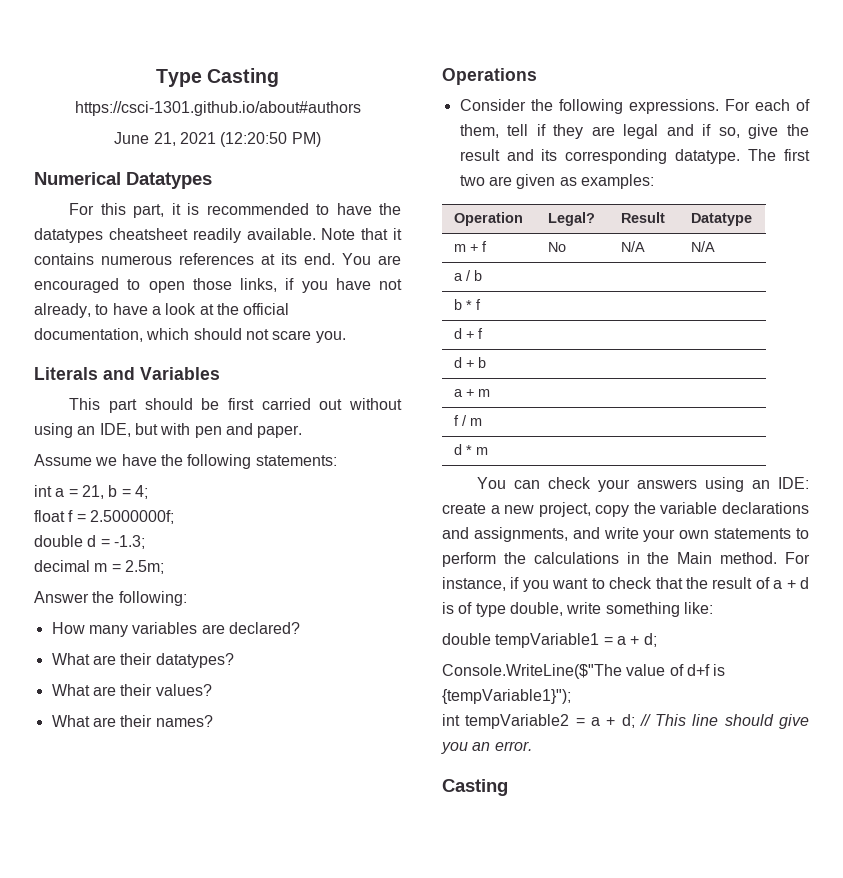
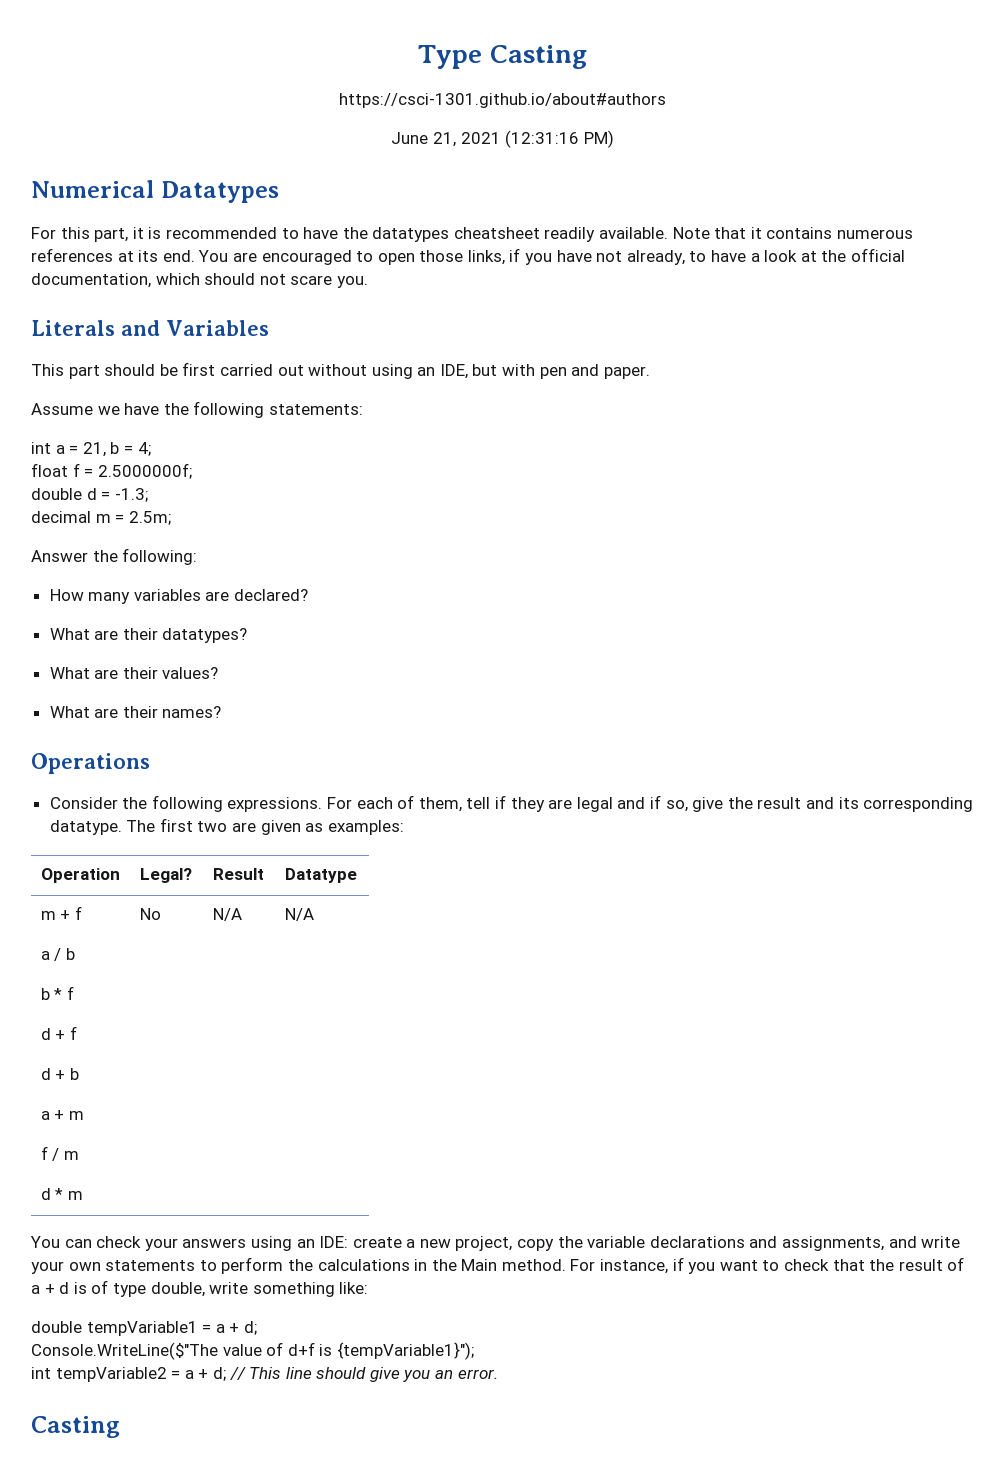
[220,132,288,147] (12:20:50 -> [505,130,580,148] (12:31:16

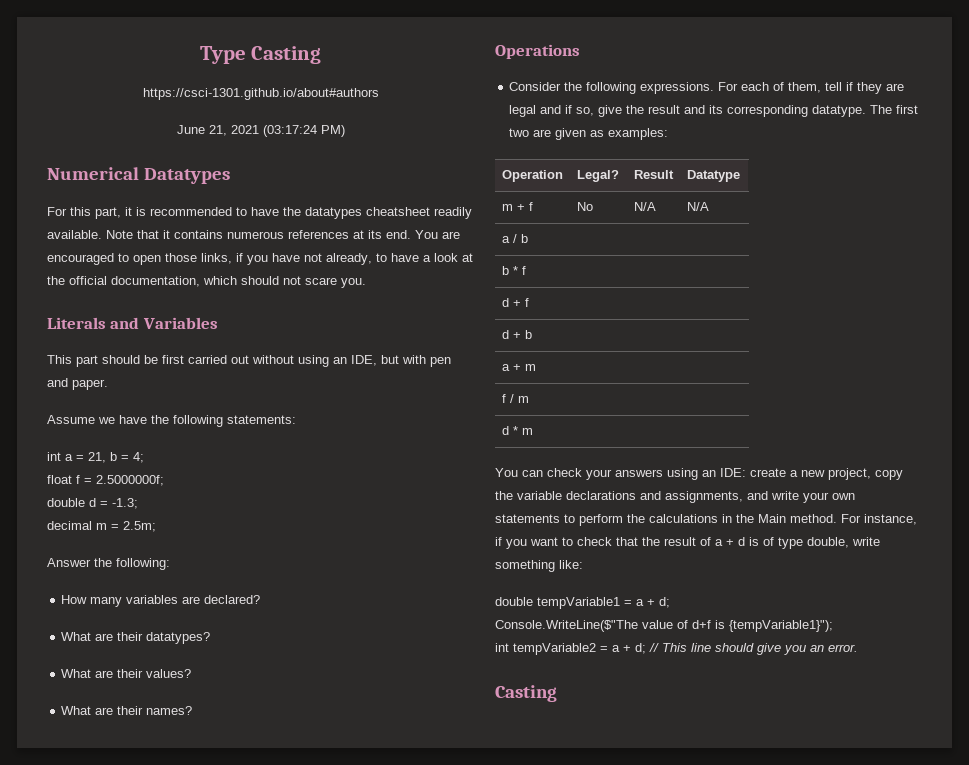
[505,130,580,148] (12:31:16 -> [262,125,317,137] (03:17:24

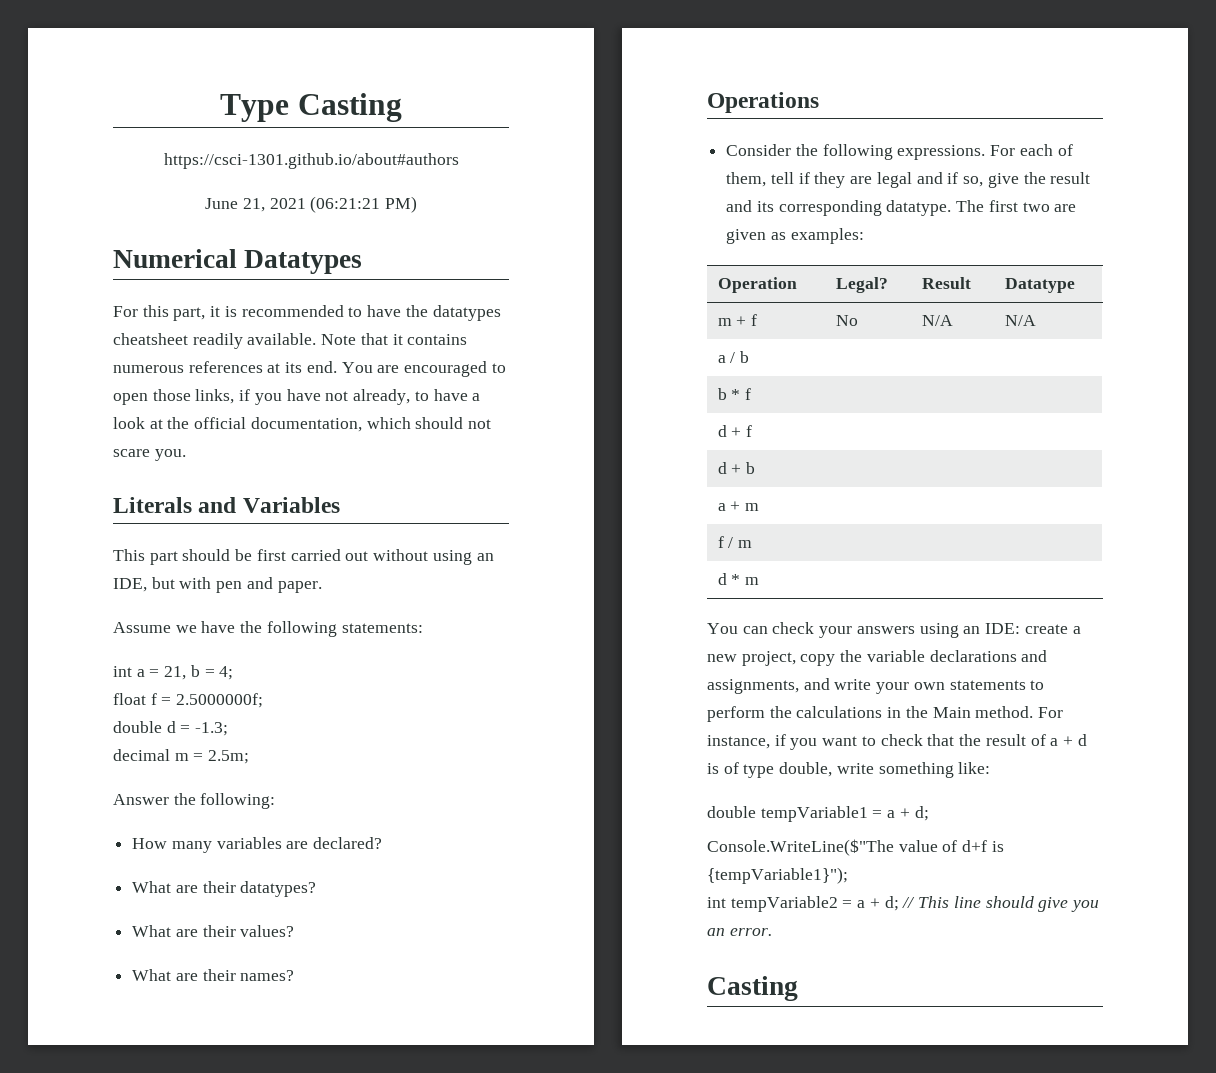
[262,125,317,137] (03:17:24 -> [310,196,381,213] (06:21:21

